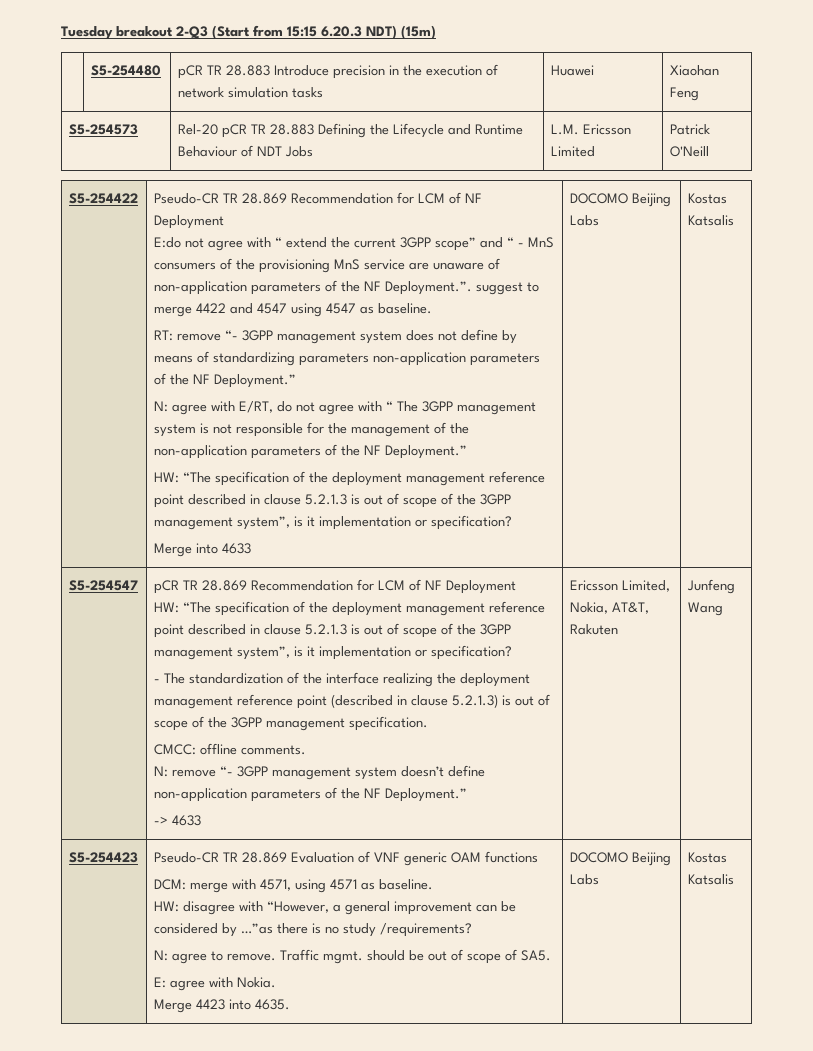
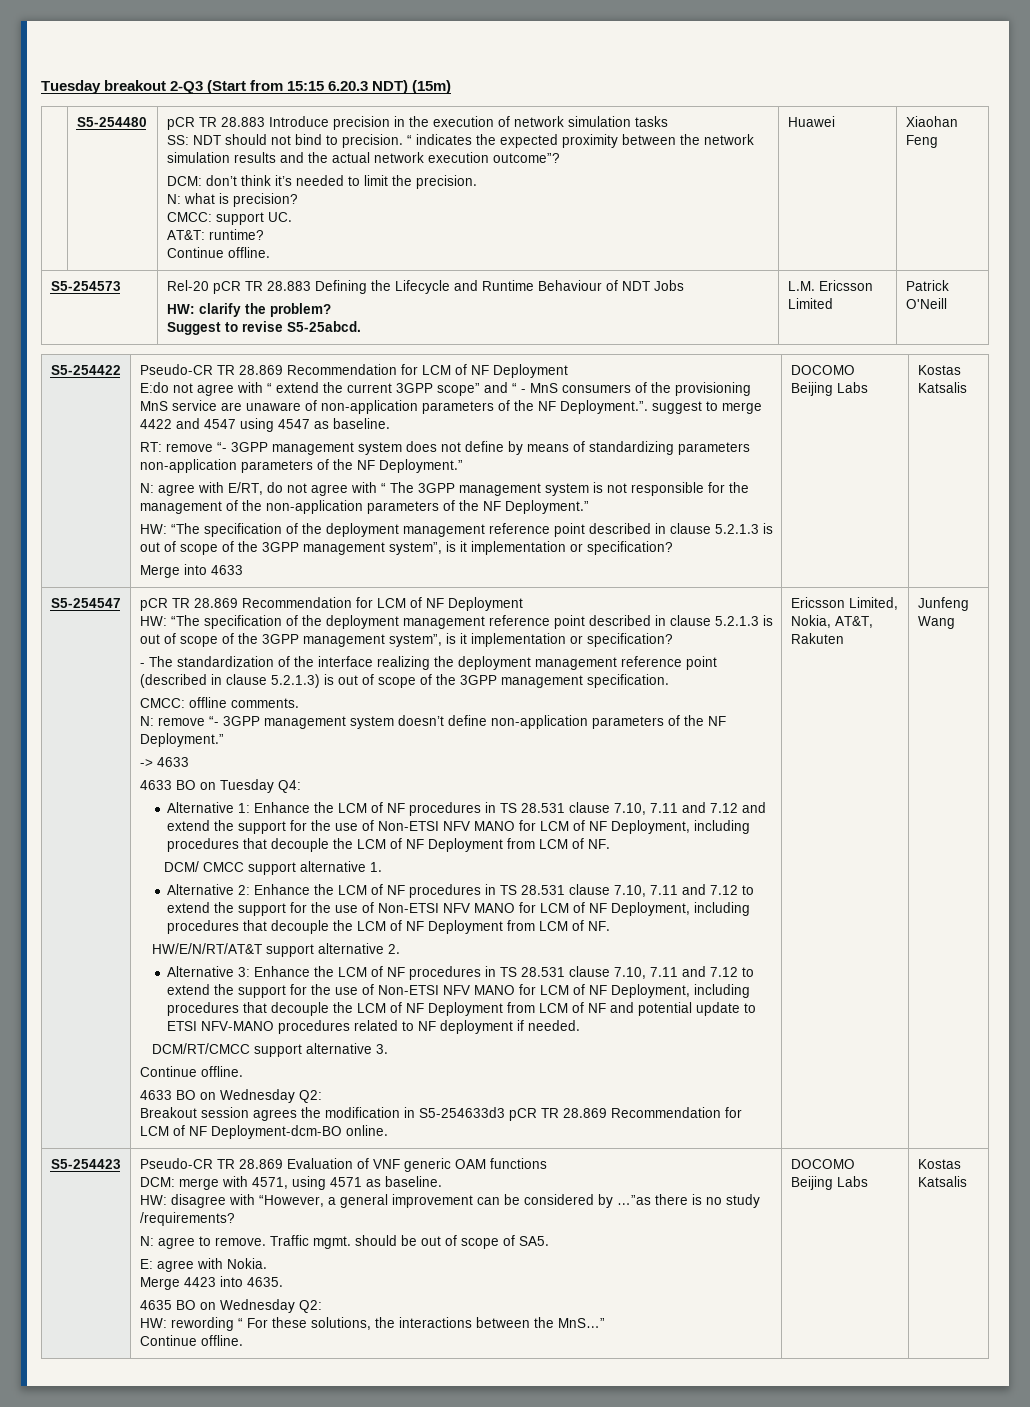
(323, 92) none -> [166,134,754,148] [166,152,560,163] [166,175,477,189] [166,193,298,207] [166,212,292,225] [166,229,264,240] [166,247,270,258] // SS: NDT should not bind to precision. “ indicates the expected proximity between the network simulation results and the actual network execution outcome”? // DCM: don’t think it’s needed to limit the precision. // N: what is precision? // CMCC: support UC. // AT&T: runtime? // Continue offline.
(313, 151) none -> [166,303,331,317] [166,321,361,335] // HW: clarify the problem? // Suggest to revise S5-25abcd.
(201, 820) none -> [139,779,301,793] [166,802,766,816] [166,820,750,834] [166,838,610,852] [164,861,383,875] [166,884,754,898] [166,902,750,916] [166,920,610,934] [151,943,400,957] [166,966,754,980] [166,984,750,998] [166,1002,756,1016] [166,1020,580,1034] [151,1043,388,1057] [139,1066,243,1077] [139,1089,322,1103] [139,1107,742,1121] [139,1125,388,1139] // 4633 BO on Tuesday Q4: // Alternative 1: Enhance the LCM of NF procedures in TS 28.531 clause 7.10, 7.11 and 7.12 and extend the support for the use of Non-ETSI NFV MANO for LCM of NF Deployment, including procedures that decouple the LCM of NF Deployment from LCM of NF. // DCM/ CMCC support alternative 1. // Alternative 2: Enhance the LCM of NF procedures in TS 28.531 clause 7.10, 7.11 and 7.12 to extend the support for the use of Non-ETSI NFV MANO for LCM of NF Deployment, including procedures that decouple the LCM of NF Deployment from LCM of NF. // HW/E/N/RT/AT&T support alternative 2. // Alternative 3: Enhance the LCM of NF procedures in TS 28.531 clause 7.10, 7.11 and 7.12 to extend the support for the use of Non-ETSI NFV MANO for LCM of NF Deployment, including procedures that decouple the LCM of NF Deployment from LCM of NF and potential update to ETSI NFV-MANO procedures related to NF deployment if needed. // DCM/RT/CMCC support alternative 3. // Continue offline. // 4633 BO on Wednesday Q2: // Breakout session agrees the modification in S5-254633d3 pCR TR 28.869 Recommendation for LCM of NF Deployment-dcm-BO online.
(290, 1004) none -> [139,1299,322,1313] [139,1317,605,1331] [139,1335,243,1346] // 4635 BO on Wednesday Q2: // HW: rewording “ For these solutions, the interactions between the MnS…” // Continue offline.

